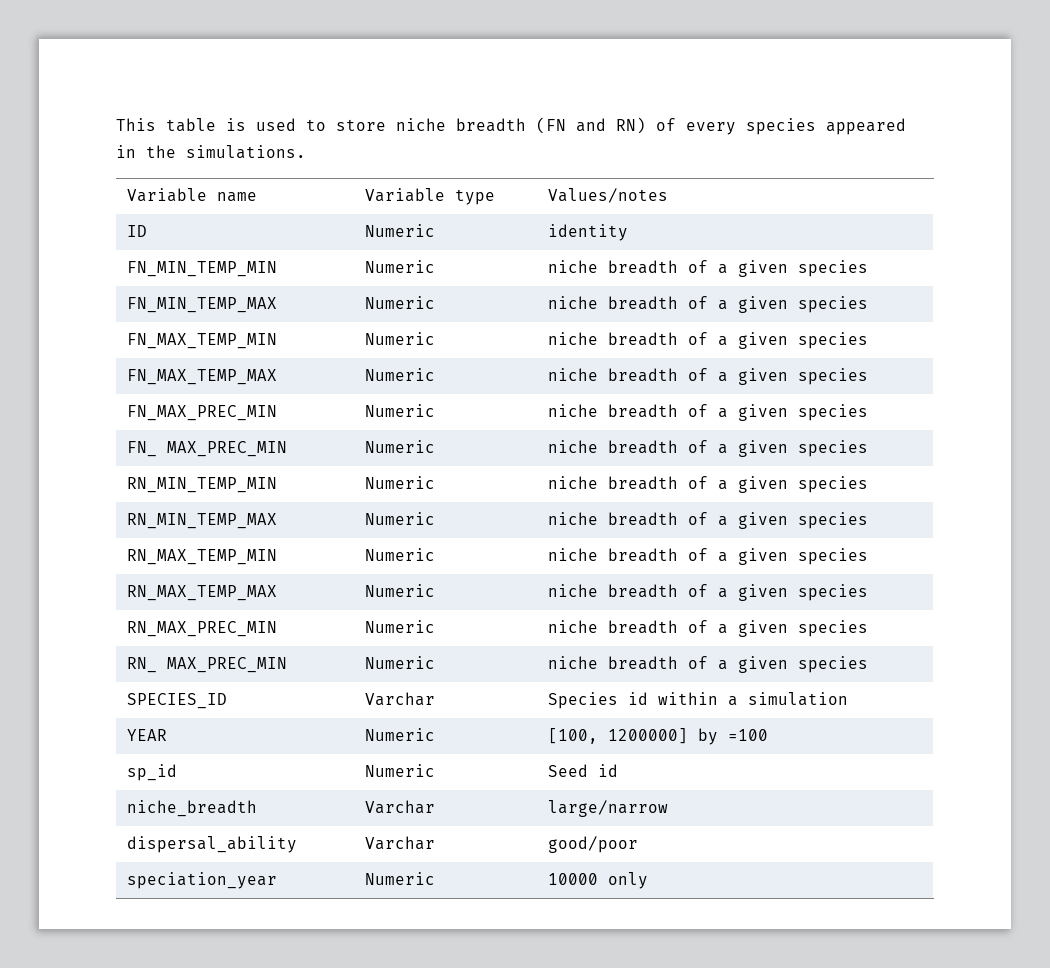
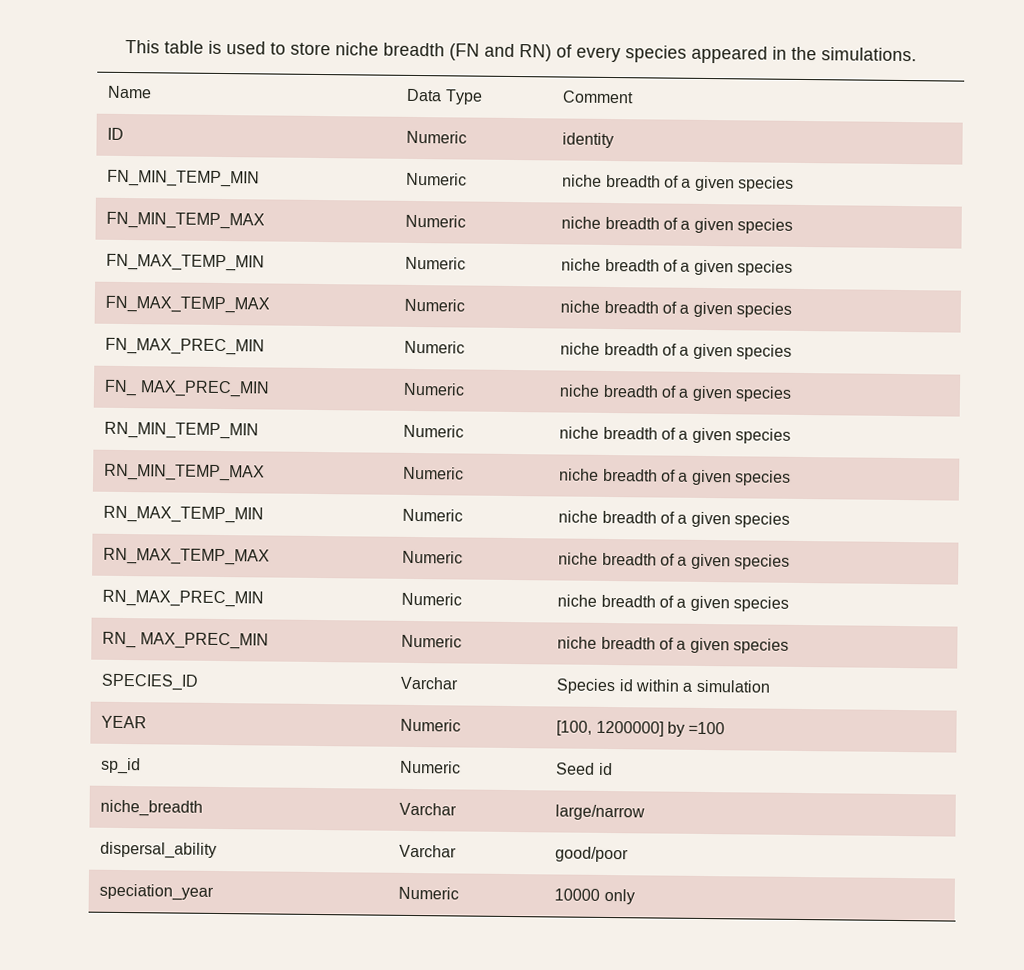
[127,188,258,202] [365,188,496,205] [548,188,669,203] Variable name | Variable type | Values/notes -> [107,85,153,99] [406,88,483,105] [562,90,635,104] Name | Data Type | Comment

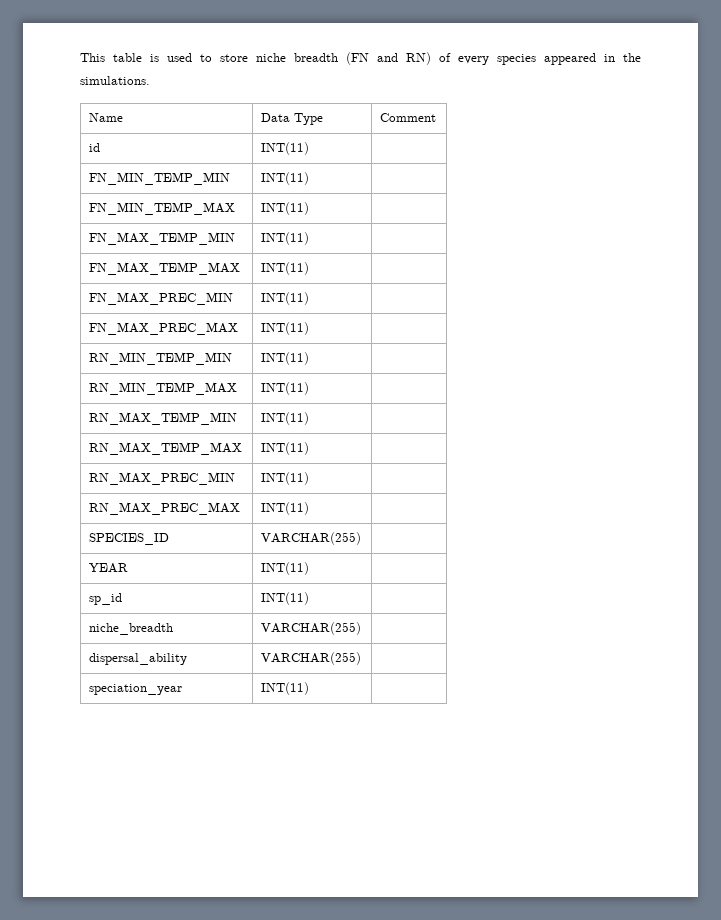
[107,127,125,140] [406,130,468,144] [562,132,615,149] [107,169,261,188] [406,172,468,186] [562,174,794,192] [106,211,266,230] [405,214,467,228] [561,216,793,234] [106,253,266,272] [405,256,467,270] [561,258,793,276] [105,295,271,314] [404,298,466,312] [560,300,792,318] [105,337,266,356] [404,340,466,354] [560,342,792,360] [104,379,270,398] [403,382,466,396] [559,384,792,402] [104,421,260,440] [403,424,465,438] [559,426,791,444] [104,463,266,482] [403,466,465,480] [559,468,791,486] [103,505,265,524] [402,508,464,522] [558,510,790,528] [103,547,271,566] [402,550,464,564] [558,552,790,570] [102,589,265,608] [401,592,463,606] [557,594,789,612] [102,631,269,650] [401,634,463,648] [557,636,789,654] [101,673,200,691] [400,676,460,690] [556,678,770,695] [101,715,148,729] [400,718,462,732] [556,720,726,737] [101,757,142,775] [400,760,462,774] [556,762,613,776] ID | Numeric | identity // FN_MIN_TEMP_MIN | Numeric | niche breadth of a given species // FN_MIN_TEMP_MAX | Numeric | niche breadth of a given species // FN_MAX_TEMP_MIN | Numeric | niche breadth of a given species // FN_MAX_TEMP_MAX | Numeric | niche breadth of a given species // FN_MAX_PREC_MIN | Numeric | niche breadth of a given species // FN_ MAX_PREC_MIN | Numeric | niche breadth of a given species // RN_MIN_TEMP_MIN | Numeric | niche breadth of a given species // RN_MIN_TEMP_MAX | Numeric | niche breadth of a given species // RN_MAX_TEMP_MIN | Numeric | niche breadth of a given species // RN_MAX_TEMP_MAX | Numeric | niche breadth of a given species // RN_MAX_PREC_MIN | Numeric | niche breadth of a given species // RN_ MAX_PREC_MIN | Numeric | niche breadth of a given species // SPECIES_ID | Varchar | Species id within a simulation // YEAR | Numeric | [100, 1200000] by =100 // sp_id | Numeric | Seed id -> [89,143,101,152] [261,142,310,155] [89,172,231,185] [261,172,310,185] [89,202,236,215] [261,202,310,215] [89,232,236,245] [261,232,310,245] [89,262,241,275] [261,262,310,275] [89,292,234,305] [261,292,310,305] [89,322,239,335] [261,322,310,335] [89,352,233,365] [261,352,310,365] [89,382,238,395] [261,382,310,395] [89,412,238,425] [261,412,310,425] [89,442,243,455] [261,442,310,455] [89,472,236,485] [261,472,310,485] [89,502,241,515] [261,502,310,515] [89,533,170,545] [261,532,362,545] [89,563,129,573] [261,562,310,575] [89,593,123,605] [261,592,310,605] id | INT(11) | // FN_MIN_TEMP_MIN | INT(11) | // FN_MIN_TEMP_MAX | INT(11) | // FN_MAX_TEMP_MIN | INT(11) | // FN_MAX_TEMP_MAX | INT(11) | // FN_MAX_PREC_MIN | INT(11) | // FN_MAX_PREC_MAX | INT(11) | // RN_MIN_TEMP_MIN | INT(11) | // RN_MIN_TEMP_MAX | INT(11) | // RN_MAX_TEMP_MIN | INT(11) | // RN_MAX_TEMP_MAX | INT(11) | // RN_MAX_PREC_MIN | INT(11) | // RN_MAX_PREC_MAX | INT(11) | // SPECIES_ID | VARCHAR(255) | // YEAR | INT(11) | // sp_id | INT(11) |
[399,802,458,816] [555,804,646,821] Varchar | large/narrow -> [261,622,362,635] VARCHAR(255) |
[399,844,458,858] [555,846,630,863] Varchar | good/poor -> [261,652,362,665] VARCHAR(255) |
[398,886,460,900] [554,888,635,905] Numeric | 10000 only -> [261,682,310,695] INT(11) |

